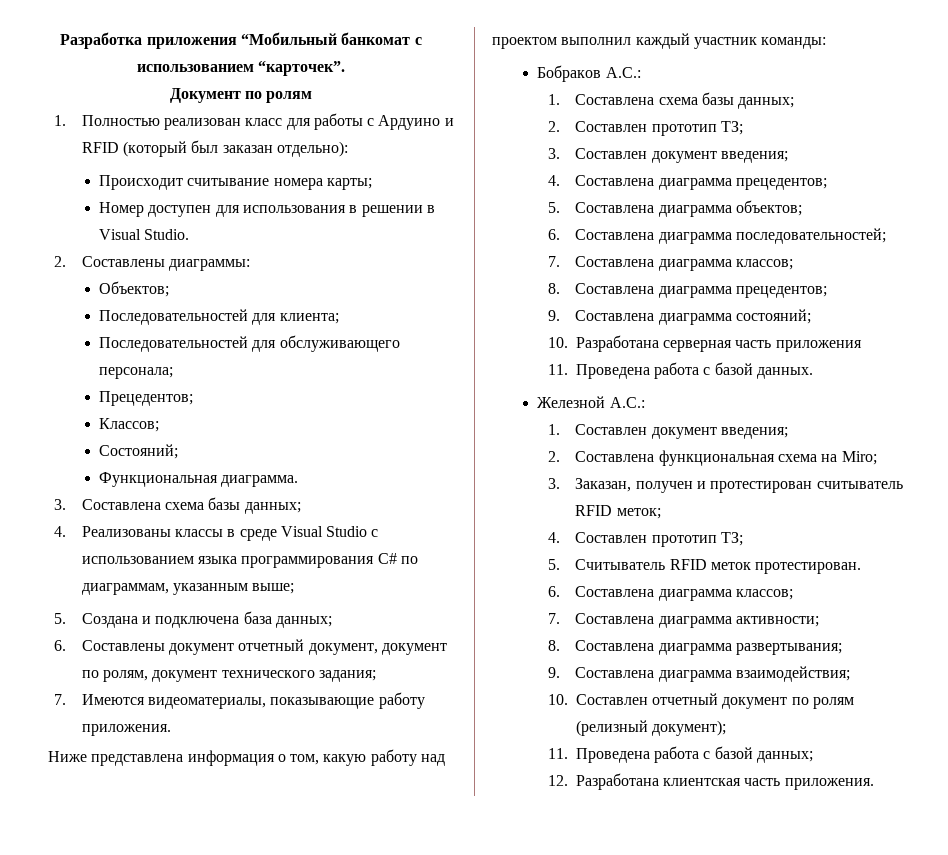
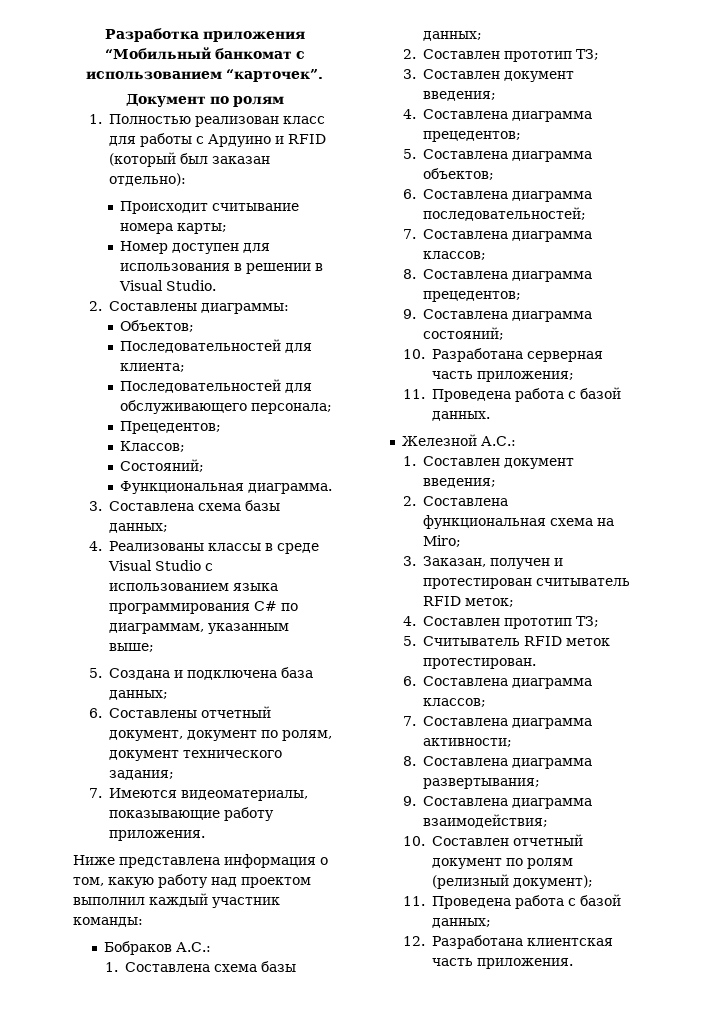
[168,643,234,655] документ -> (197, 713) none
[775,340,862,352] приложения -> [477,371,575,382] приложения;

